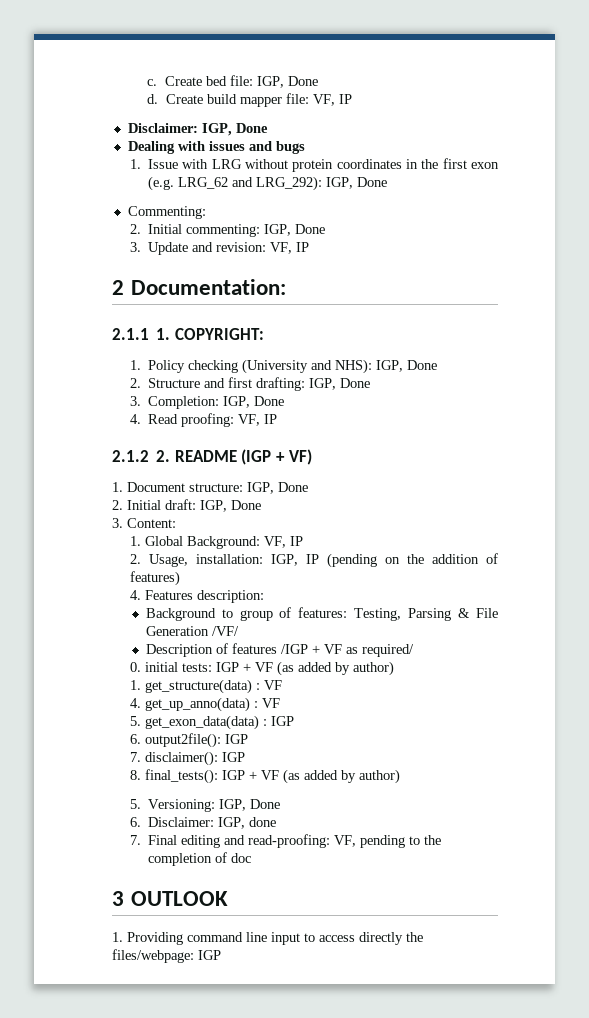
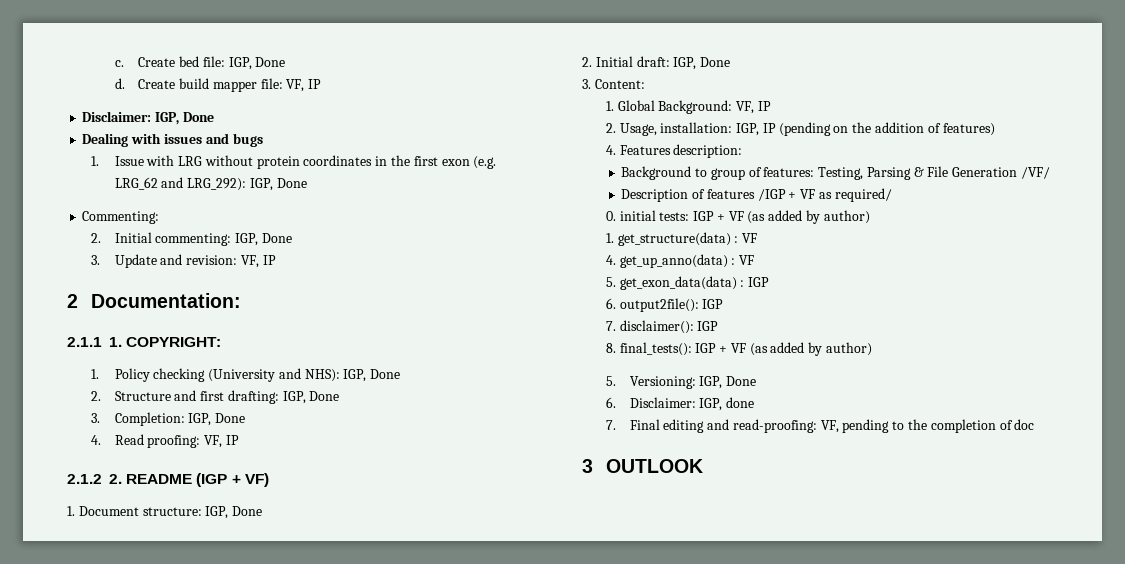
[112,932,423,945] [112,949,221,963] // 1. Providing command line input to access directly the files/webpage: IGP -> (703, 466) none

